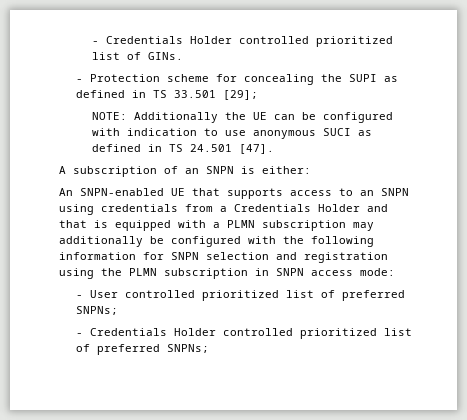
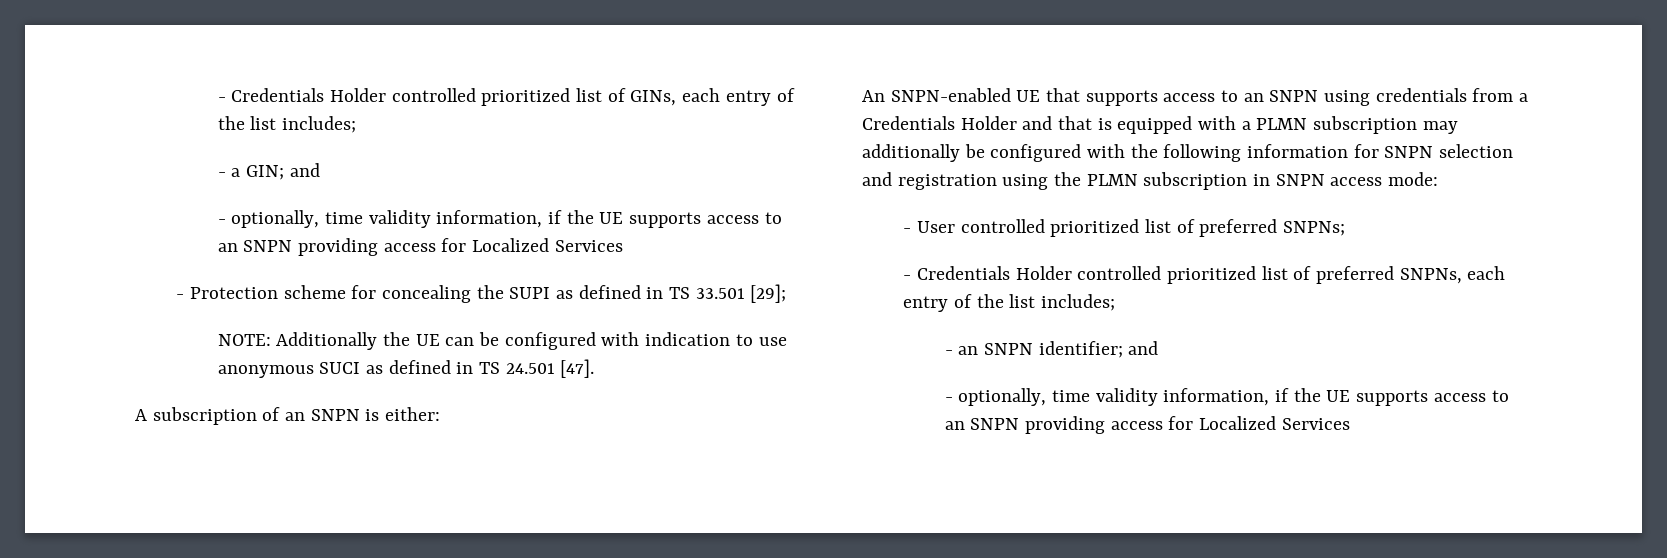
[92,36,394,47] [92,52,184,60] - Credentials Holder controlled prioritized list of GINs. -> [217,88,795,106] [217,116,357,133] [217,163,320,180] [217,210,782,228] [217,238,623,256] - Credentials Holder controlled prioritized list of GINs, each entry of the list includes; // - a GIN; and // - optionally, time validity information, if the UE supports access to an SNPN providing access for Localized Services
[166,344,209,353] SNPNs; -> [1399,266,1506,284] [903,294,1116,312] [944,341,1159,358] [944,388,1509,406] [944,416,1350,434] SNPNs, each entry of the list includes; // - an SNPN identifier; and // - optionally, time validity information, if the UE supports access to an SNPN providing access for Localized Services

